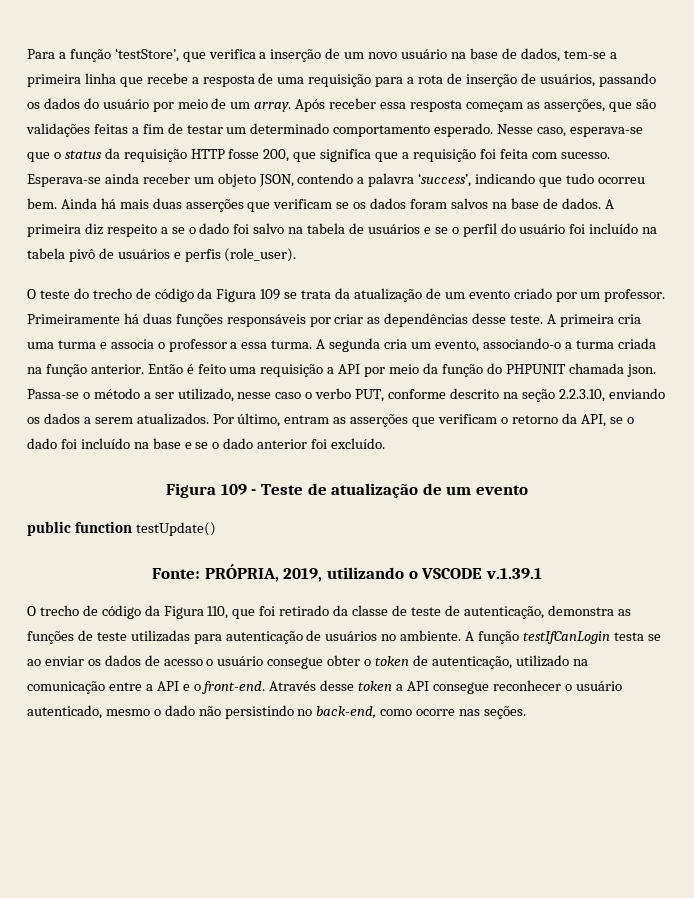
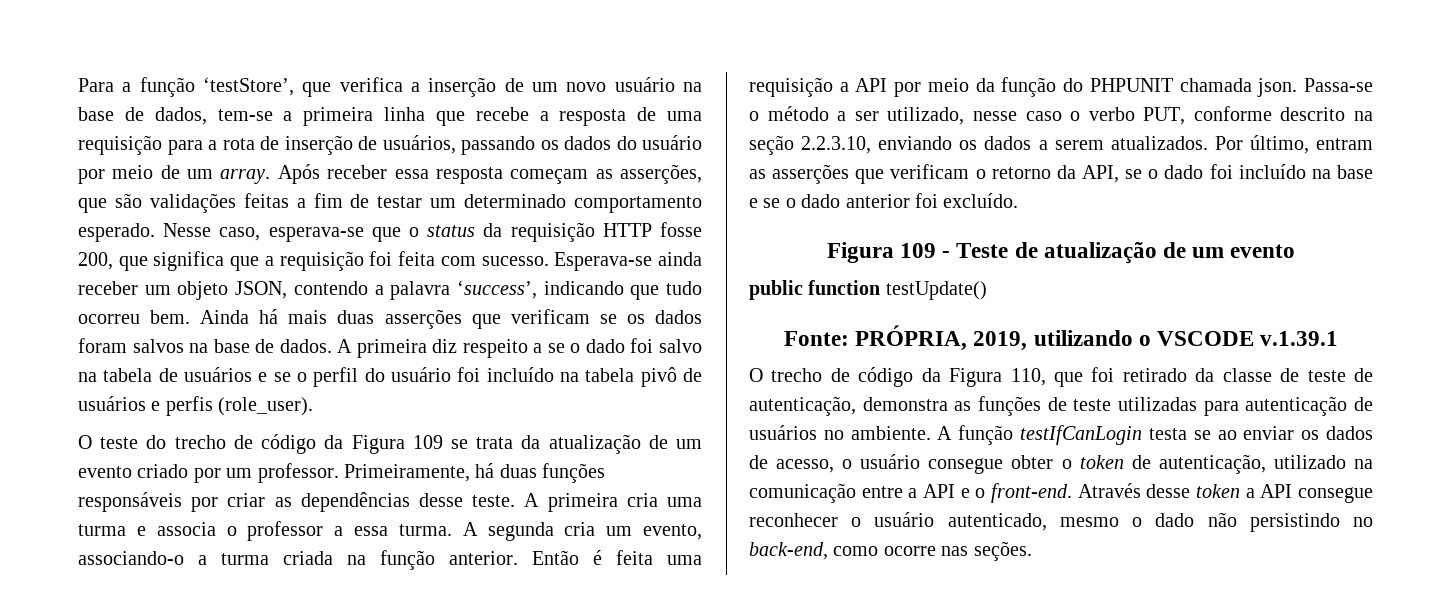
[27,314,120,324] Primeiramente -> [344,464,470,482] Primeiramente,
[197,364,226,374] feito -> [616,550,653,565] feita
[163,659,203,666] acesso -> [776,459,835,473] acesso,

